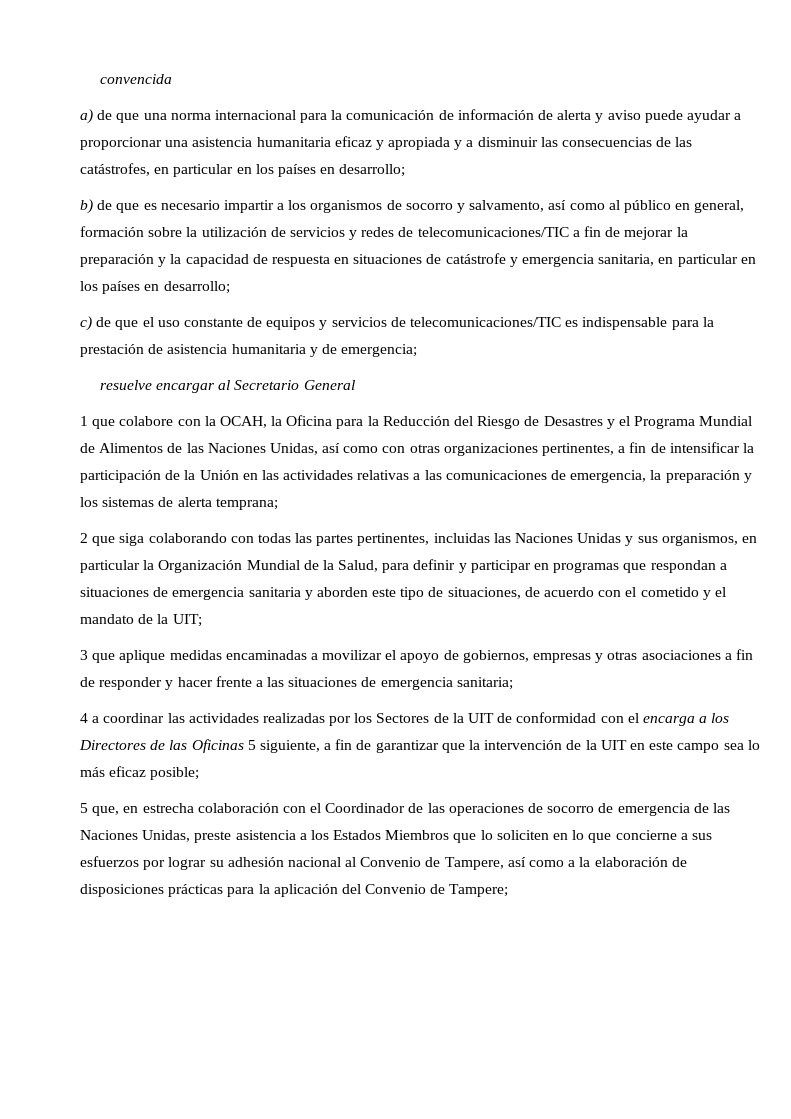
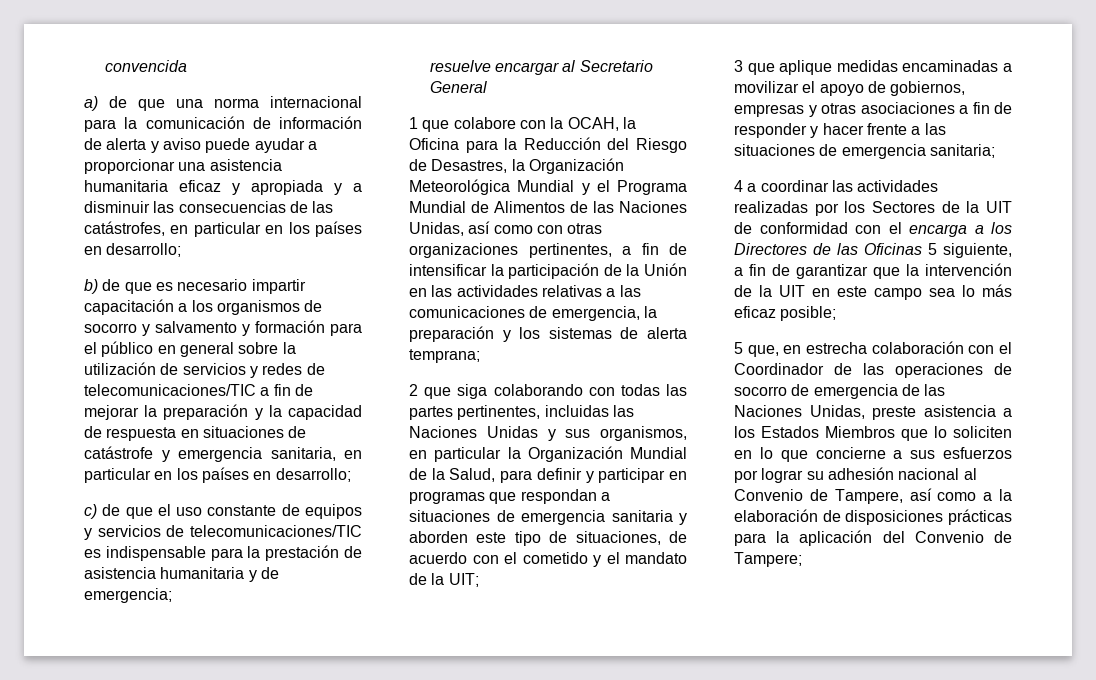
(274, 206) none -> [84,299,174,315] capacitación
[469,200,745,213] [80,226,144,237] salvamento, así como al público en general, formación -> [155,320,362,336] [84,341,234,357] salvamento y formación para el público en general
[543,416,603,426] Desastres -> [431,158,624,174] [409,179,575,195] Desastres, la Organización Meteorológica Mundial

